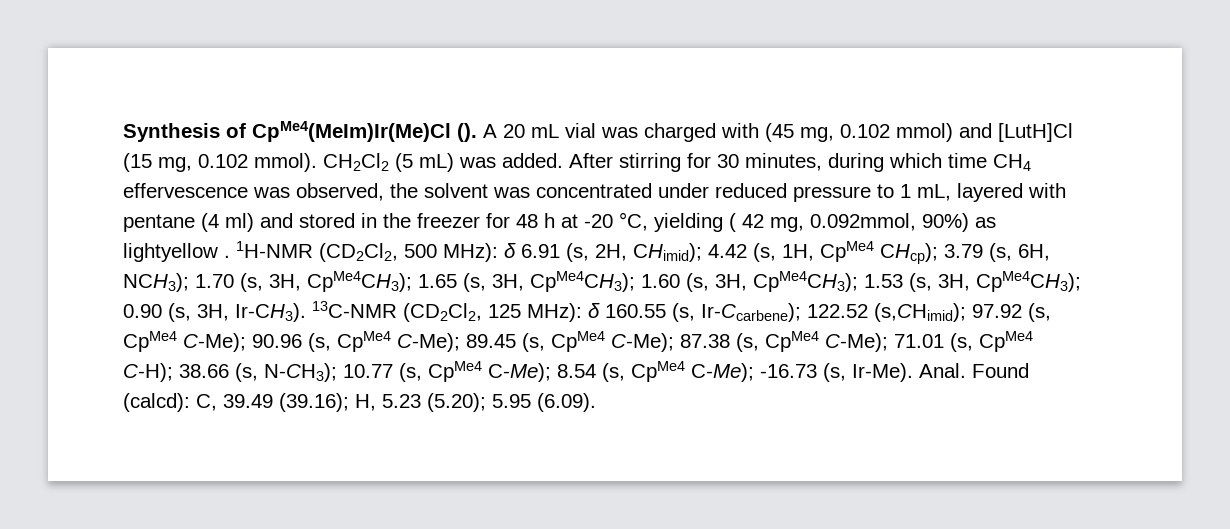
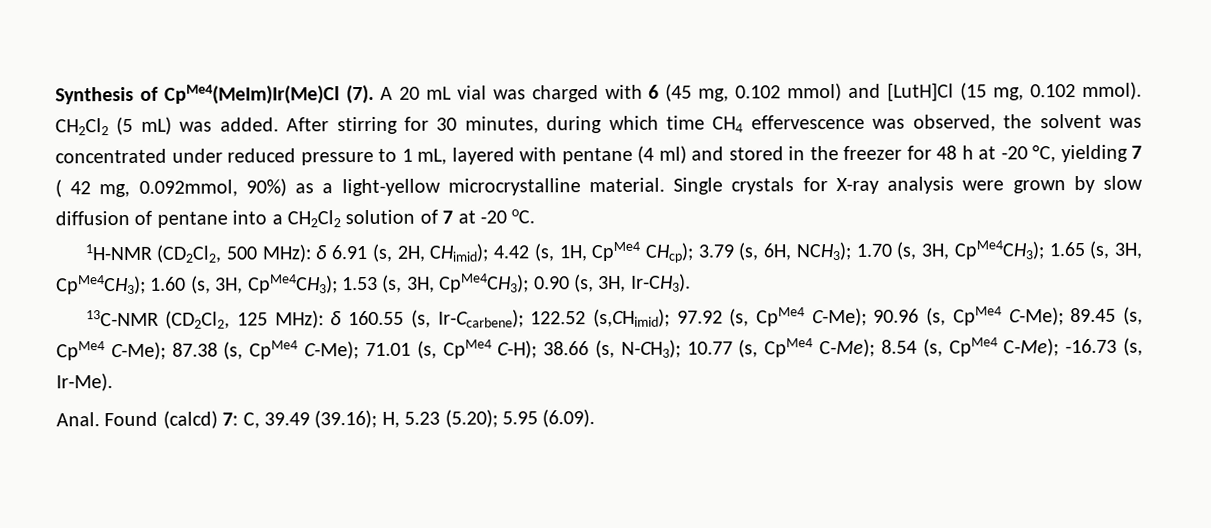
[457,123,477,142] (). -> [345,84,374,105] (7).
(759, 130) none -> [648,84,660,99] 6
(723, 222) none -> [1131,145,1142,159] 7
[123,243,230,262] lightyellow . -> [322,175,1143,197] [55,209,536,228] a light-yellow microcrystalline material. Single crystals for X-ray analysis were grown by slow diffusion of pentane into a CH2Cl2 solution of 7 at -20 oC. //
(306, 312) none -> (691, 282) //
(913, 372) none -> (113, 382) //
[123,393,190,412] (calcd): -> [162,410,239,429] (calcd) 7:

